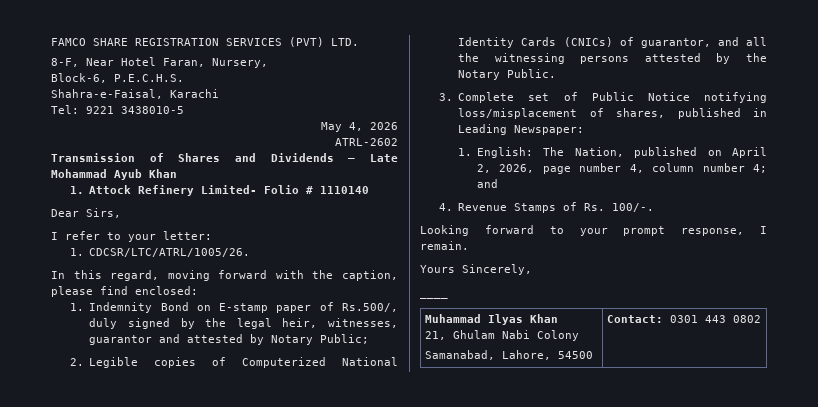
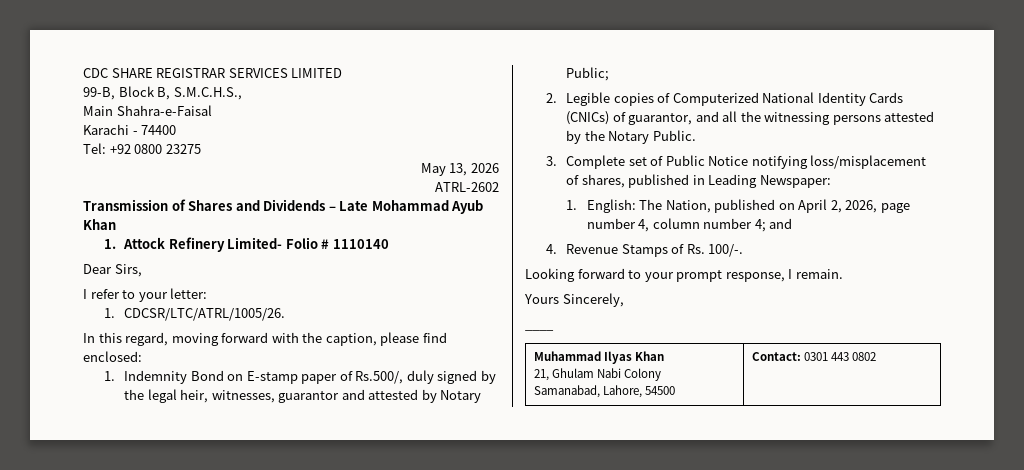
[51,37,359,47] [51,57,268,68] [51,73,184,83] [51,89,163,99] FAMCO SHARE REGISTRATION SERVICES (PVT) LTD. // 8-F, Near Hotel Faran, Nursery, // Block-6, P.E.C.H.S. // Shahra-e-Faisal, -> [83,68,343,78] [83,86,242,100] [83,105,212,116] CDC SHARE REGISTRAR SERVICES LIMITED // 99-B, Block B, S.M.C.H.S., // Main Shahra-e-Faisal //
(219, 93) none -> [132,125,177,135] - 74400
[86,106,184,114] 9221 3438010-5 -> [109,144,201,154] +92 0800 23275
[349,122,363,131] 4, -> [449,163,468,176] 13,

